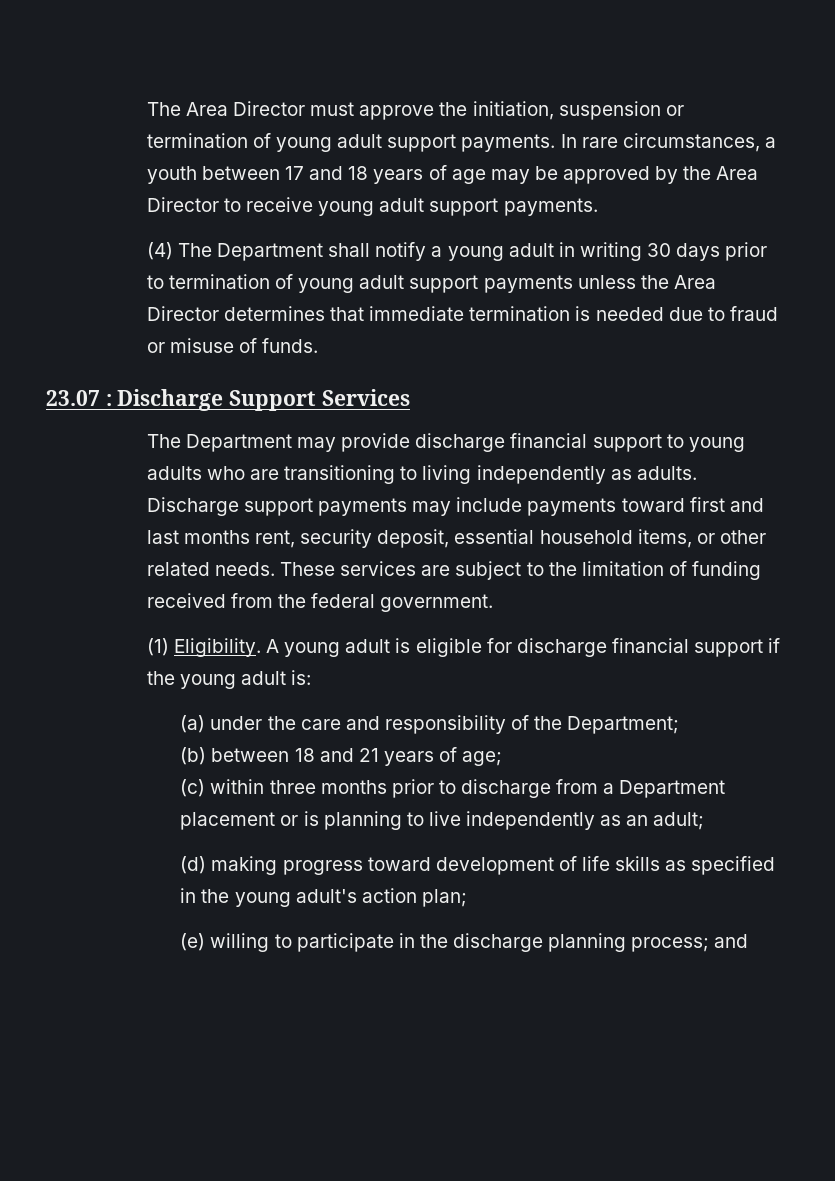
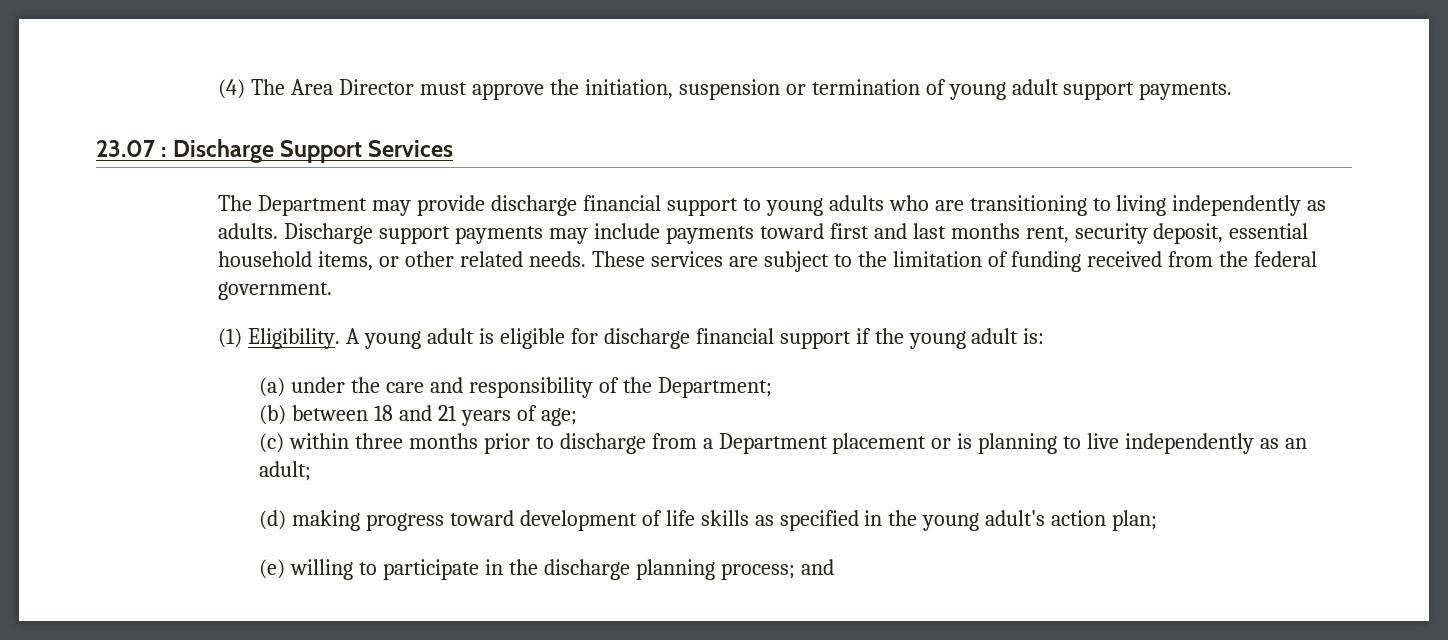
(146, 109) none -> [218,79,246,99] (4)
[560,133,776,152] [146,165,759,184] [146,197,598,216] [146,242,768,261] [146,274,716,293] [146,306,778,321] [146,338,319,353] In rare circumstances, a youth between 17 and 18 years of age may be approved by the Area Director to receive young adult support payments. // (4) The Department shall notify a young adult in writing 30 days prior to termination of young adult support payments unless the Area Director determines that immediate termination is needed due to fraud or misuse of funds. -> (1233, 91) none

